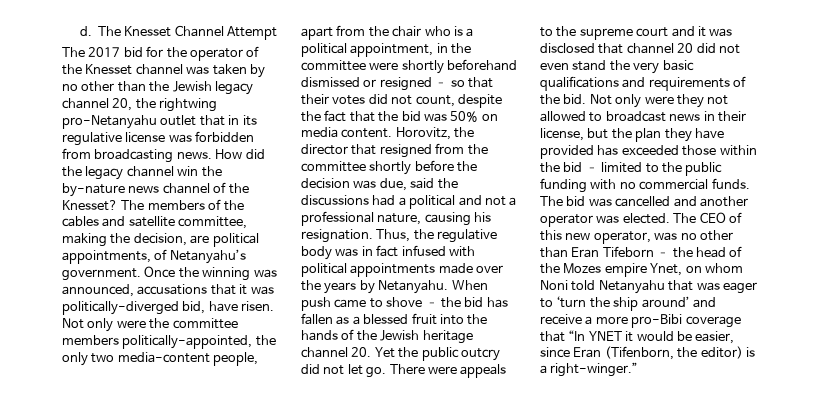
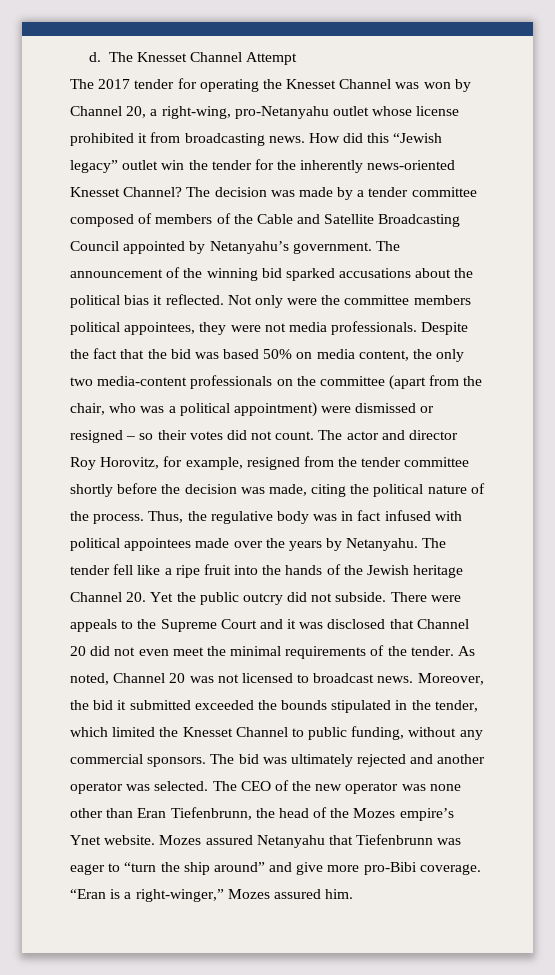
[123,46,260,61] [62,64,265,78] [62,81,253,95] [62,98,218,112] [62,115,257,129] [62,131,255,146] bid for the operator of the Knesset channel was taken by no other than the Jewish legacy channel 20, the rightwing pro-Netanyahu outlet that in its regulative license was forbidden -> [134,78,471,92] [70,106,460,119] [70,133,148,146] tender for operating the Knesset Channel was won by Channel 20, a right-wing, pro-Netanyahu outlet whose license prohibited it
[62,166,222,180] [62,182,249,197] [62,199,244,211] [62,216,248,229] [62,233,259,247] [62,249,246,264] [62,266,277,281] [62,284,274,297] [62,301,275,315] the legacy channel win the by-nature news channel of the Knesset? The members of the cables and satellite committee, making the decision, are political appointments, of Netanyahu’s government. Once the winning was announced, accusations that it was politically-diverged bid, have risen. -> [367,133,443,143] [70,159,456,173] [70,187,477,200] [70,213,461,227] [70,241,400,254] [70,267,474,281] [70,294,224,308] this “Jewish legacy” outlet win the tender for the inherently news-oriented Knesset Channel? The decision was made by a tender committee composed of members of the Cable and Satellite Broadcasting Council appointed by Netanyahu’s government. The announcement of the winning bid sparked accusations about the political bias it reflected.
[122,335,276,349] [62,352,259,366] [301,25,474,40] [301,43,472,57] [301,59,518,74] [301,77,493,91] [301,94,502,108] politically-appointed, the only two media-content people, apart from the chair who is a political appointment, in the committee were shortly beforehand dismissed or resigned – so that their votes did not count, despite -> [70,321,469,335] political appointees, they were not media professionals. Despite
(447, 117) none -> [223,349,260,359] based
[341,127,475,140] [301,144,377,155] content. Horovitz, the director that -> [358,349,465,362] [70,375,483,390] [70,402,435,417] [70,430,459,443] [70,456,243,470] content, the only two media-content professionals on the committee (apart from the chair, who was a political appointment) were dismissed or resigned – so their votes did not count. The actor and director Roy Horovitz, for example,
(488, 149) none -> [361,457,402,467] tender
[379,178,458,191] [301,195,517,209] [301,211,492,226] [301,229,373,243] due, said the discussions had a political and not a professional nature, causing his resignation. -> [268,483,485,497] [70,511,145,524] made, citing the political nature of the process.
[350,263,436,277] appointments -> [124,538,192,551] appointees
[451,280,488,290] [301,297,508,311] [301,313,409,325] When push came to shove – the bid has fallen as a blessed -> [422,538,447,548] [70,564,200,578] The tender fell like a ripe
[301,347,348,358] channel -> [70,592,122,602] Channel
[347,364,387,378] let go. -> [335,592,387,602] subside.
[579,27,669,40] supreme court -> [160,619,257,632] Supreme Court
[626,43,674,54] channel -> [416,619,469,629] Channel
[572,60,694,74] [540,76,747,91] [540,94,729,108] [540,111,746,122] [540,128,724,142] [540,145,757,159] [540,162,723,176] [540,178,750,193] stand the very basic qualifications and requirements of the bid. Not only were they not allowed to broadcast news in their license, but the plan they have provided has exceeded those within the bid – limited to the public funding with no commercial funds. -> [172,645,476,659] [70,673,484,685] [70,700,478,713] [70,726,483,740] [70,754,207,767] meet the minimal requirements of the tender. As noted, Channel 20 was not licensed to broadcast news. Moreover, the bid it submitted exceeded the bounds stipulated in the tender, which limited the Knesset Channel to public funding, without any commercial sponsors.
[615,196,671,207] cancelled -> [290,754,407,767] ultimately rejected
[622,213,670,224] elected. -> [154,781,209,791] selected.
[540,230,697,244] this new operator, was no -> [292,781,461,794] the new operator was none
[602,246,670,257] Tifeborn – -> [170,807,252,820] Tiefenbrunn,
[604,263,743,277] [540,280,596,291] empire Ynet, on whom Noni told -> [399,808,454,821] [70,835,253,845] empire’s Ynet website. Mozes assured
(694, 285) none -> [356,834,434,845] Tiefenbrunn
[556,296,587,308] ‘turn -> [124,862,157,872] “turn
[641,296,716,308] [540,314,741,328] [540,330,735,344] [540,346,755,360] [540,362,639,377] around’ and receive a more pro-Bibi coverage that “In YNET it would be easier, since Eran (Tifenborn, the editor) is a right-winger.” -> [213,862,481,875] [70,889,354,902] around” and give more pro-Bibi coverage. “Eran is a right-winger,” Mozes assured him.

